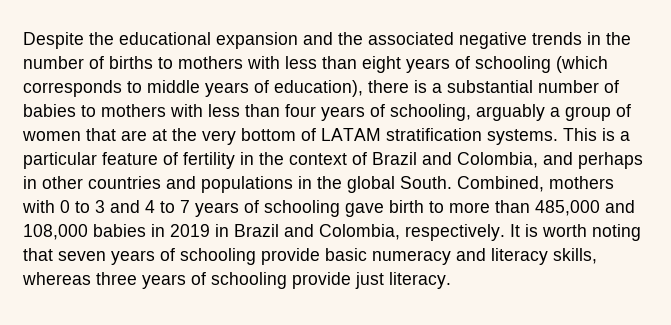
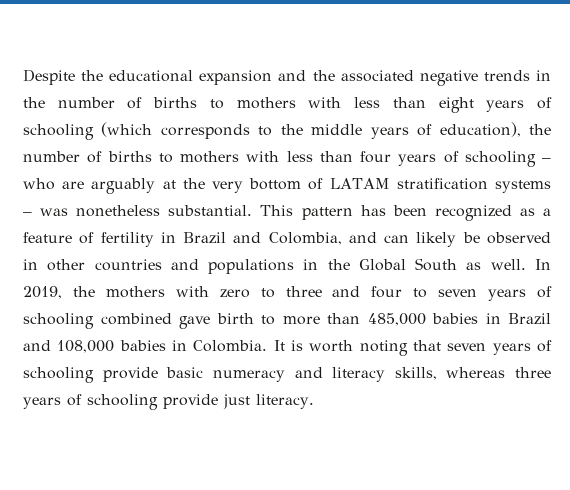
(142, 87) none -> [280,124,303,135] the
[368,80,619,93] [23,104,76,117] there is a substantial number of babies -> [529,124,552,135] [23,151,152,163] the number of births
[390,104,631,121] [22,128,147,141] schooling, arguably a group of women that are -> [464,151,551,167] [23,178,156,194] schooling – who are arguably
[487,128,630,145] [23,152,97,169] systems. This is a particular -> [495,180,551,193] [23,205,552,221] systems – was nonetheless substantial. This pattern has been recognized as a
[259,152,367,165] the context of -> (176, 237) none
[578,152,643,169] perhaps -> [384,232,551,247] can likely be observed
[347,176,614,193] [22,200,340,217] global South. Combined, mothers with 0 to 3 and 4 to 7 years of schooling -> [358,258,551,271] [23,286,553,301] [23,313,172,329] Global South as well. In 2019, the mothers with zero to three and four to seven years of schooling combined
(600, 208) none -> [432,313,551,325] babies in Brazil
[170,224,505,241] 2019 in Brazil and Colombia, respectively. -> [193,340,268,352] Colombia.

